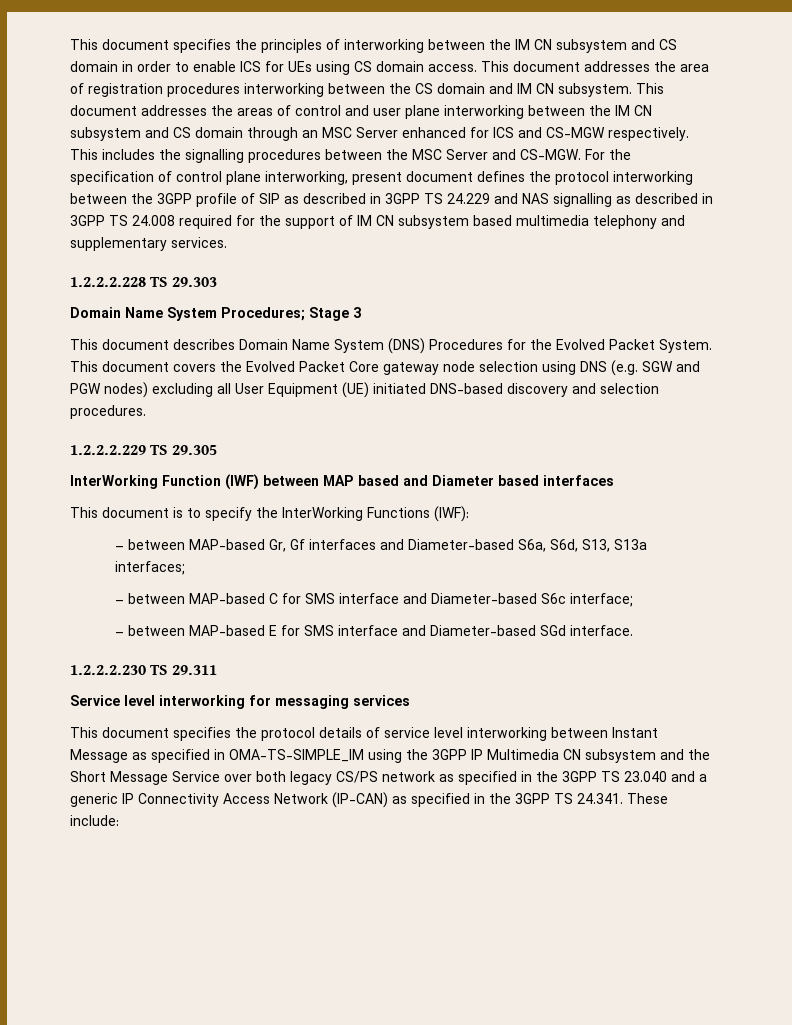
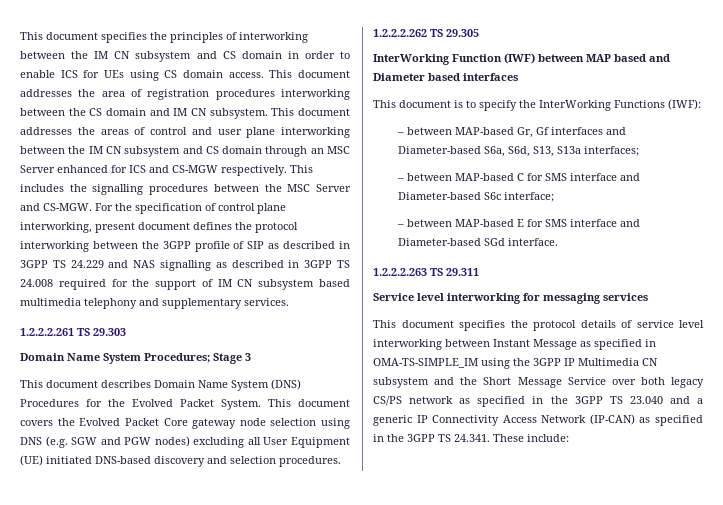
[70,277,146,287] 1.2.2.2.228 -> [20,328,74,336] 1.2.2.2.261
[70,445,146,455] 1.2.2.2.229 -> [373,29,427,37] 1.2.2.2.262
[70,665,146,675] 1.2.2.2.230 -> [373,268,427,276] 1.2.2.2.263

